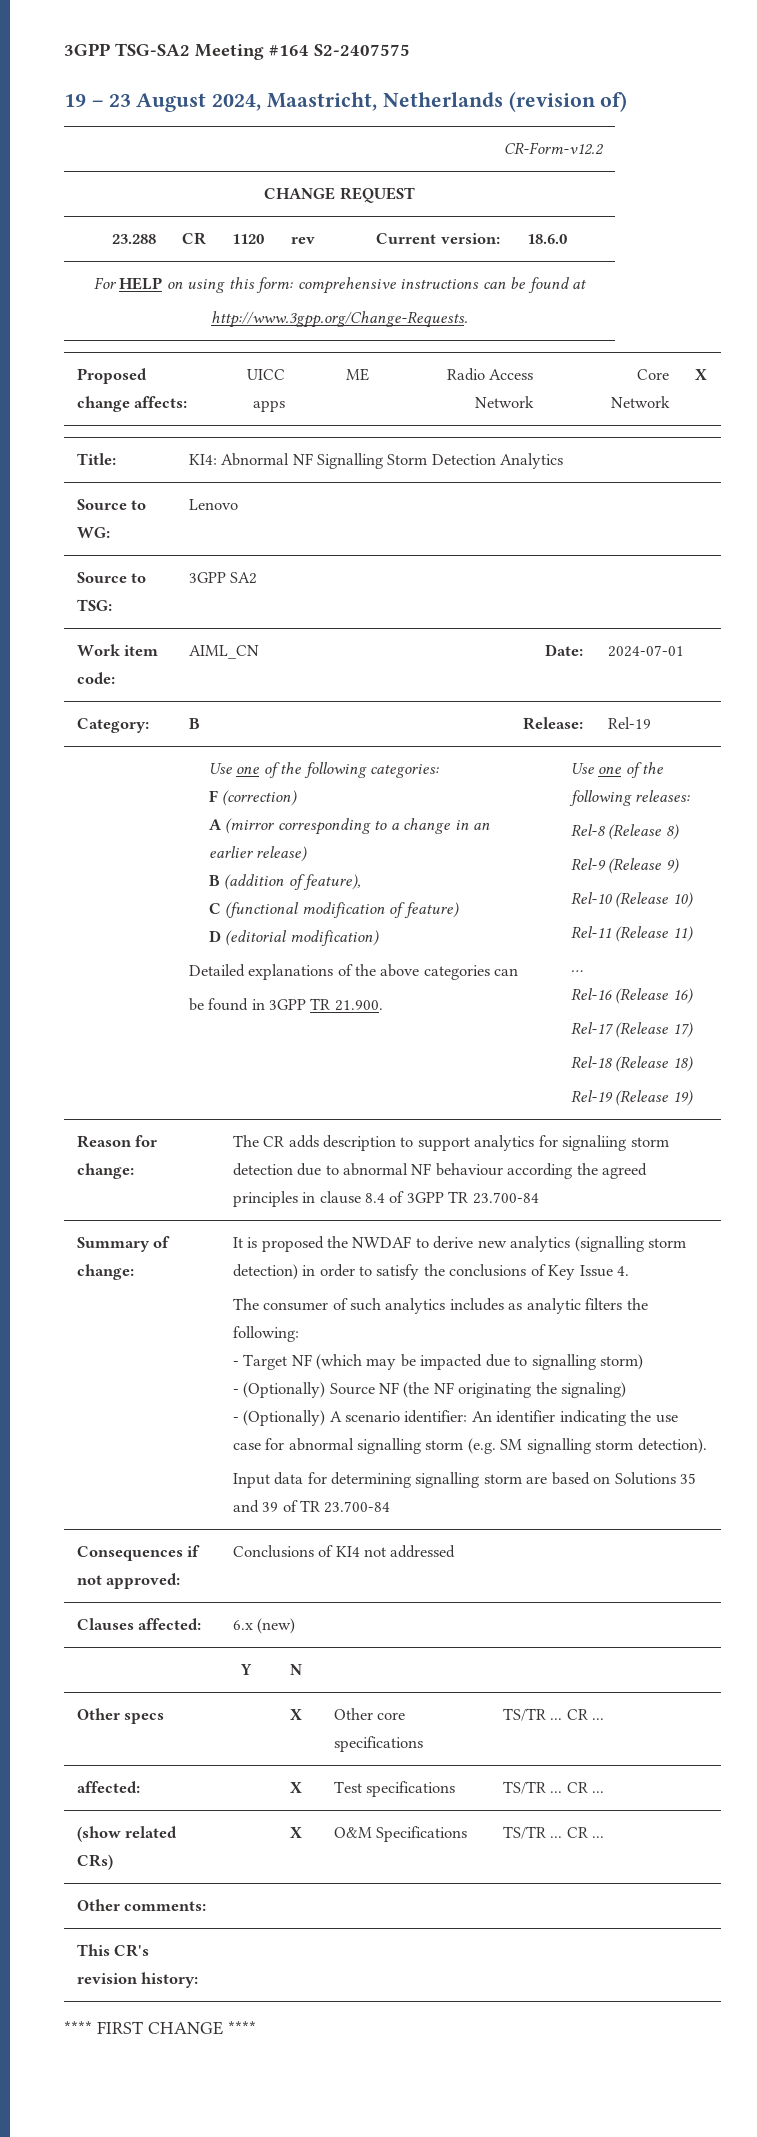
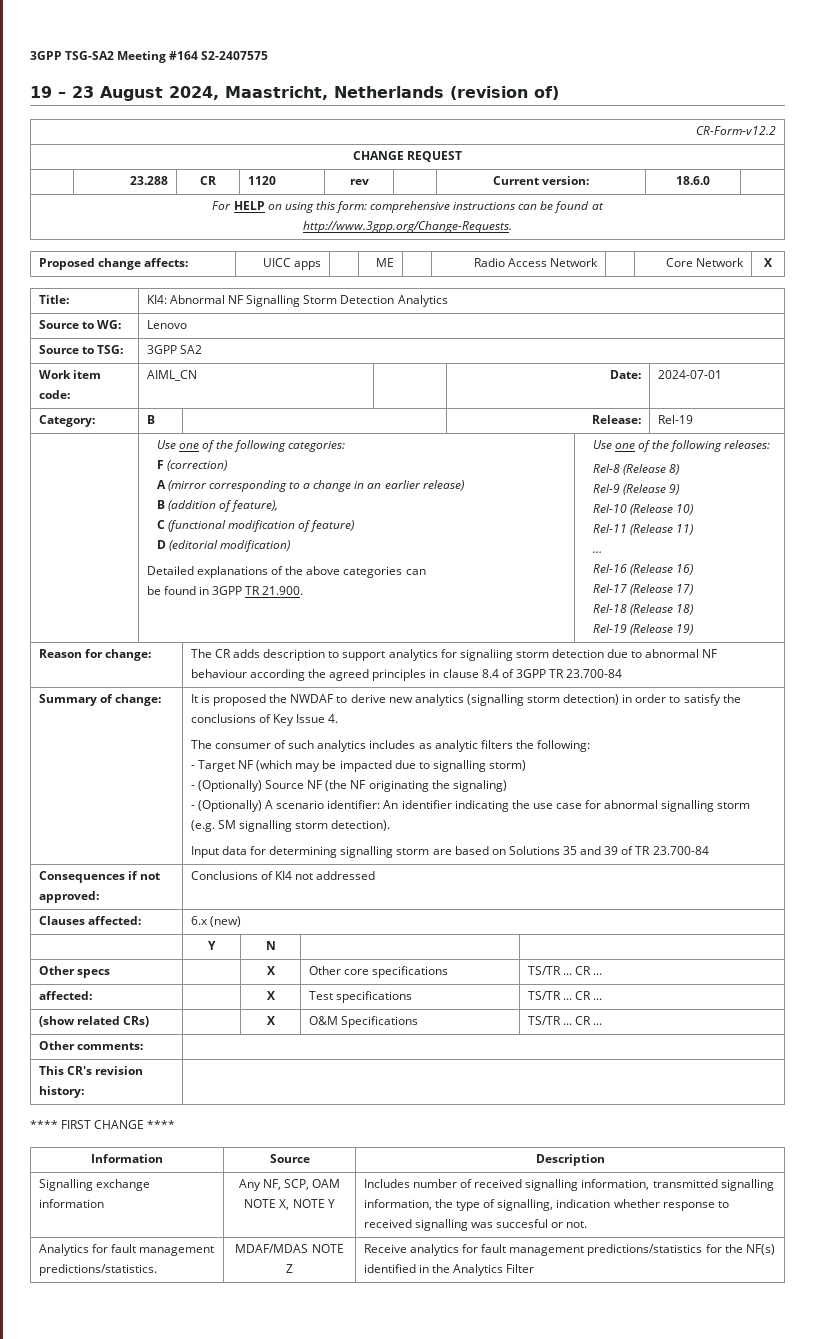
(256, 2027) none -> [91,1154,163,1163] [269,1154,310,1163] [535,1154,605,1166] [38,1179,151,1191] [38,1199,104,1208] [238,1179,341,1191] [244,1199,335,1210] [363,1179,774,1191] [363,1199,729,1211] [363,1219,588,1231] [38,1244,215,1256] [38,1264,157,1276] [235,1244,344,1253] [286,1264,293,1273] [363,1244,775,1256] [363,1264,535,1276] // Information | Source | Description // Signalling exchange information | Any NF, SCP, OAM NOTE X, NOTE Y | Includes number of received signalling information, transmitted signalling information, the type of signalling, indication whether response to received signalling was succesful or not. // Analytics for fault management predictions/statistics. | MDAF/MDAS NOTE Z | Receive analytics for fault management predictions/statistics for the NF(s) identified in the Analytics Filter

